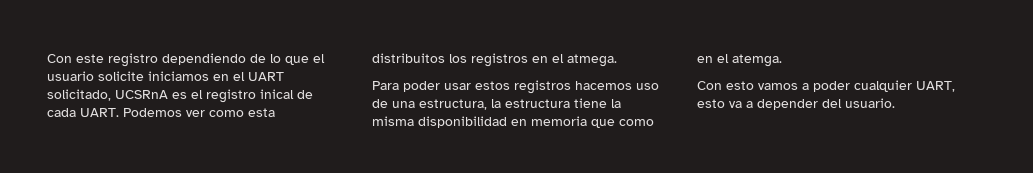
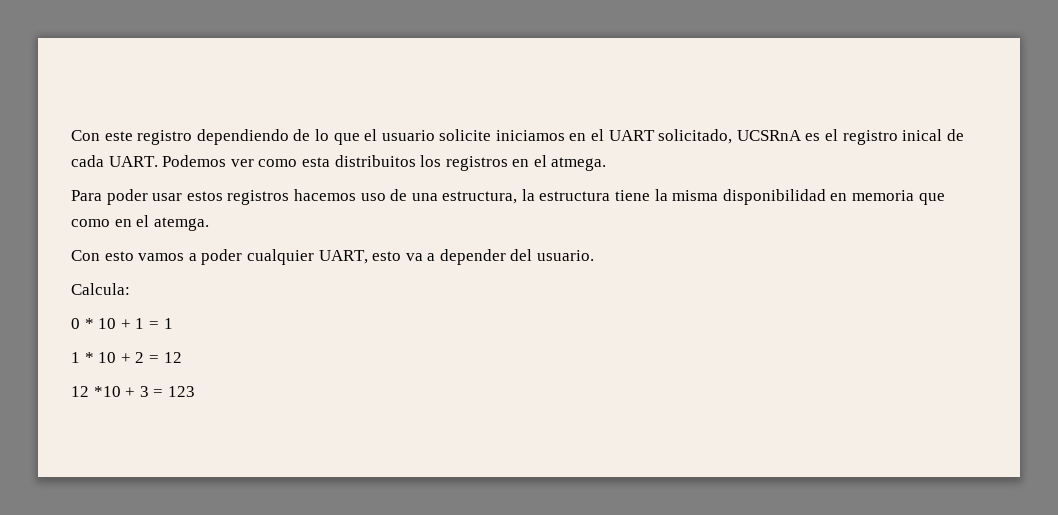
(895, 103) none -> [71,283,130,295] [71,318,173,329] [71,352,182,363] [71,386,195,397] // Calcula: // 0 * 10 + 1 = 1 // 1 * 10 + 2 = 12 // 12 *10 + 3 = 123

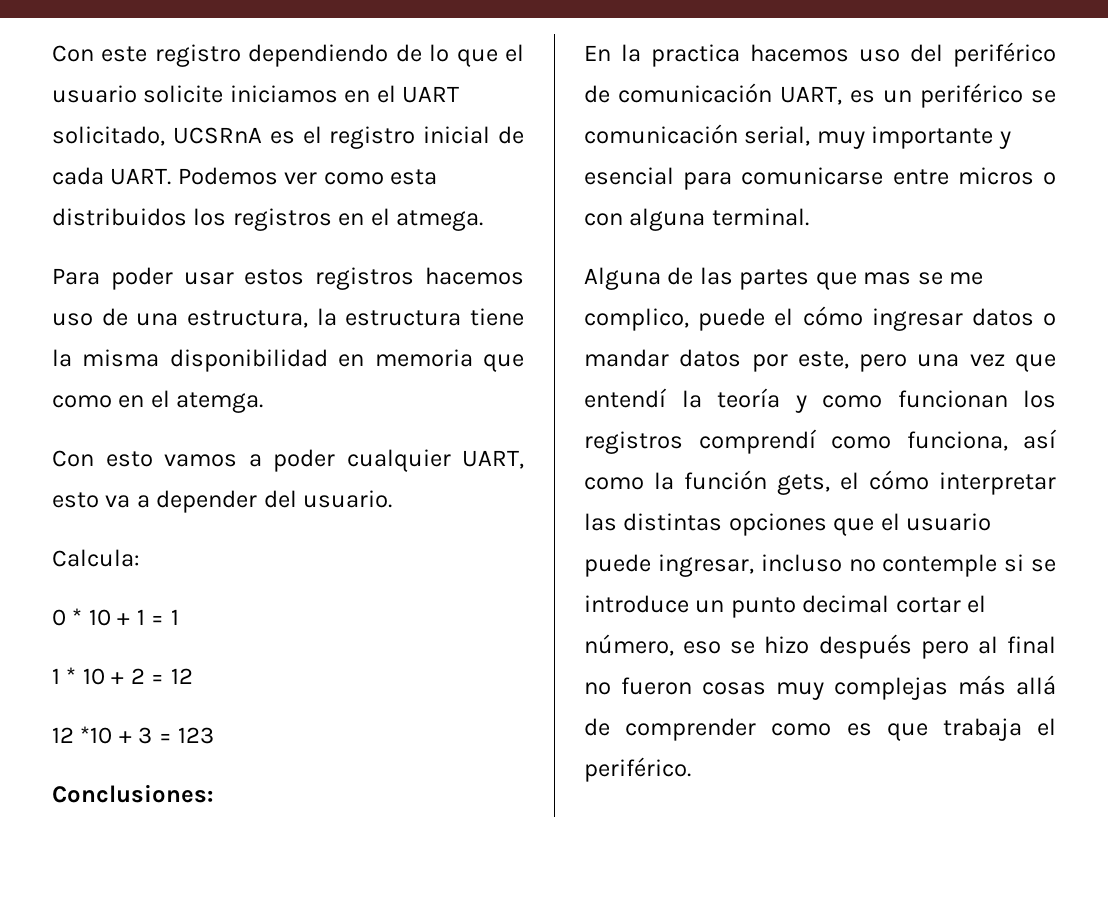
[902,129,943,141] inical -> [423,126,491,144] inicial
[334,155,416,167] distribuitos -> [52,208,187,226] distribuidos
(195, 391) none -> [52,784,213,803] [584,42,1056,67] [584,83,1056,108] [584,124,1011,149] [584,167,1056,190] [584,208,809,231] [584,267,984,290] [584,306,1056,331] [584,349,1056,372] [584,388,1056,413] [584,429,1057,454] [584,470,1056,495] [584,513,992,536] [584,554,1056,577] [584,595,987,618] [584,634,1056,659] [584,675,1056,700] [584,718,1056,741] [584,757,691,782] // Conclusiones: // En la practica hacemos uso del periférico de comunicación UART, es un periférico se comunicación serial, muy importante y esencial para comunicarse entre micros o con alguna terminal. // Alguna de las partes que mas se me complico, puede el cómo ingresar datos o mandar datos por este, pero una vez que entendí la teoría y como funcionan los registros comprendí como funciona, así como la función gets, el cómo interpretar las distintas opciones que el usuario puede ingresar, incluso no contemple si se introduce un punto decimal cortar el número, eso se hizo después pero al final no fueron cosas muy complejas más allá de comprender como es que trabaja el periférico.

